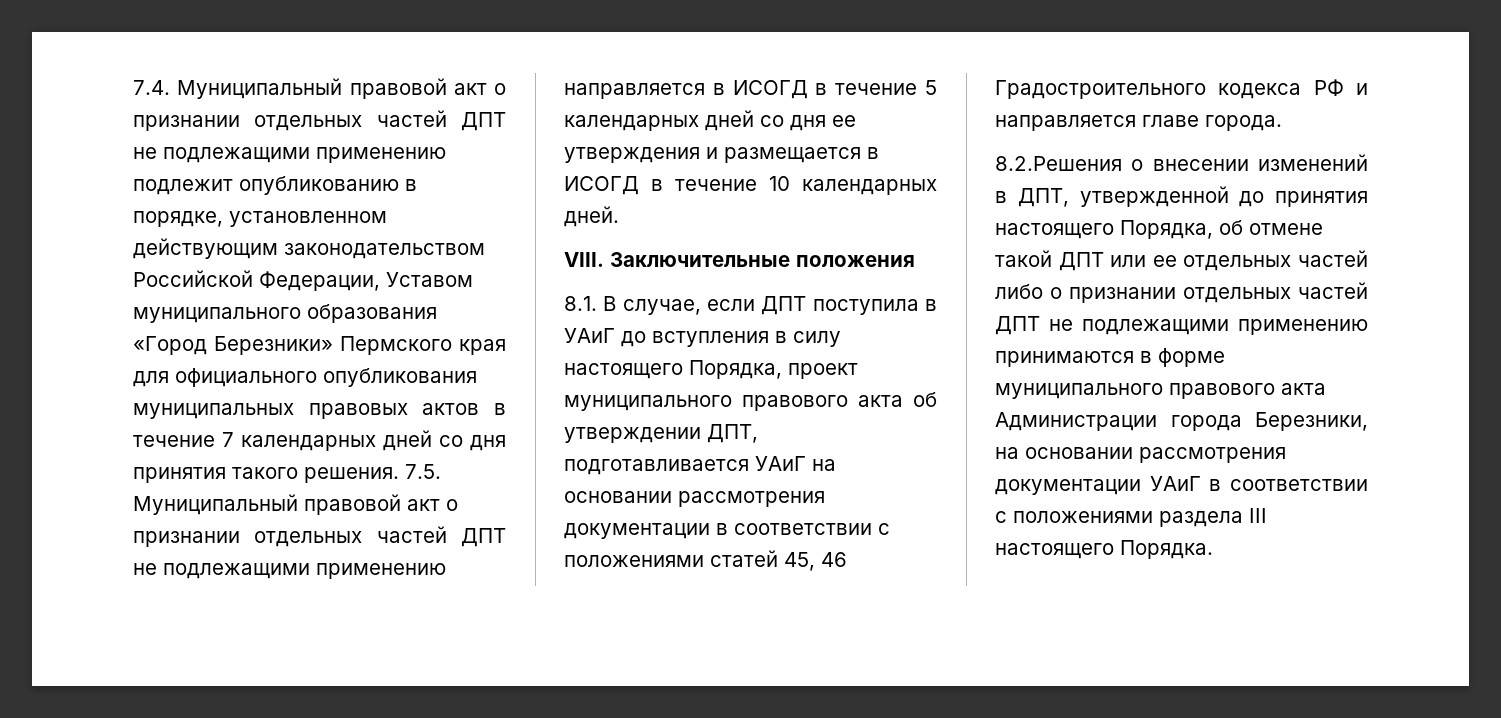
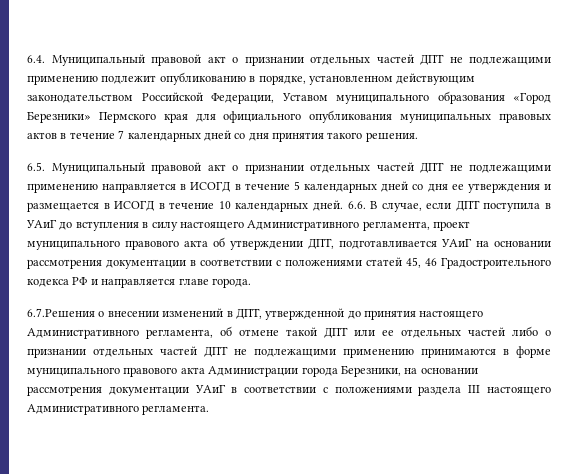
[133,80,170,95] 7.4. -> [27,55,45,63] 6.4.
[405,464,441,479] 7.5. -> [27,162,45,171] // 6.5.
[564,252,915,267] [564,296,597,311] // VIII. Заключительные положения // 8.1. -> [347,201,366,209] 6.6.
[689,360,782,379] Порядка, -> [247,220,430,231] Административного регламента,
[995,156,1122,171] 8.2.Решения -> [27,308,95,318] 6.7.Решения
[1120,220,1213,239] Порядка, -> [27,328,213,339] Административного регламента,
[1120,540,1213,559] Порядка. -> [27,404,210,415] Административного регламента.

